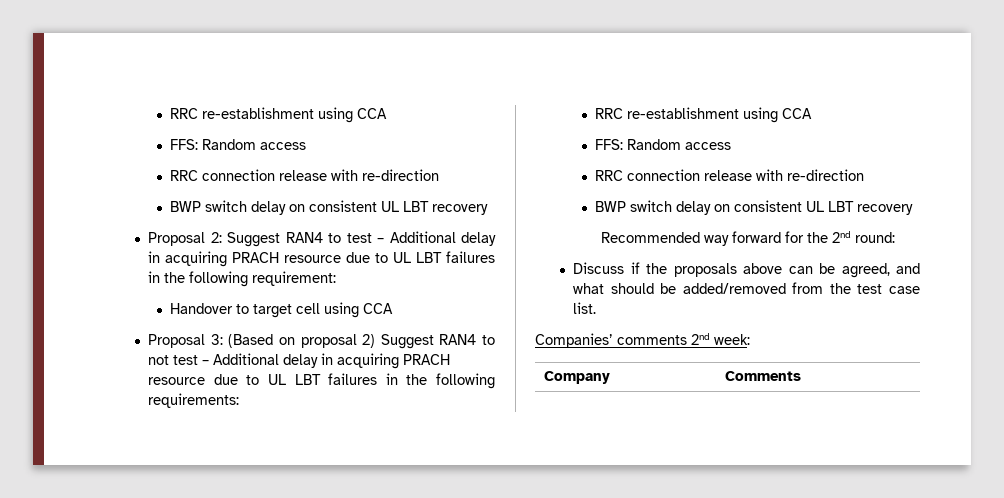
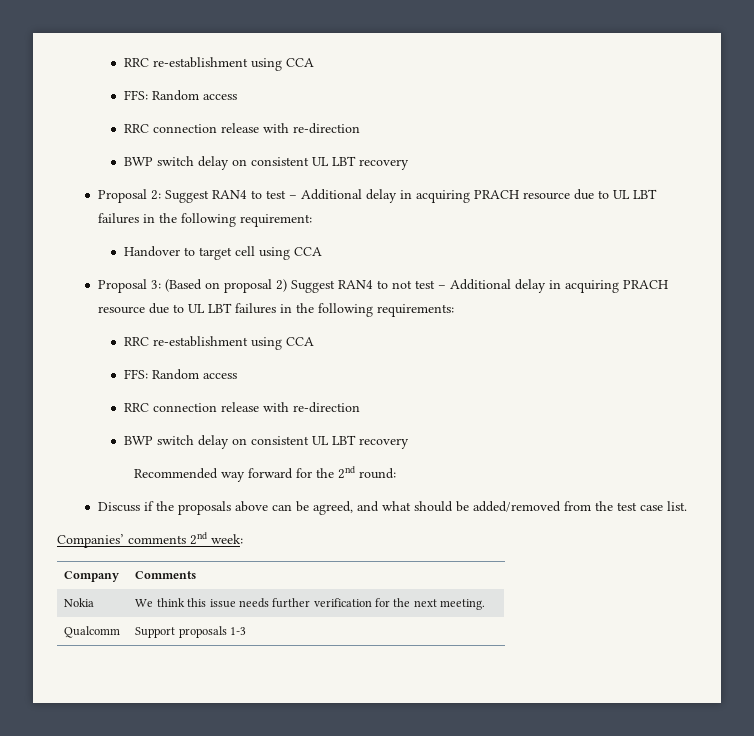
(802, 376) none -> [64,598,95,607] [135,598,486,610] [64,626,121,638] [135,626,247,638] // Nokia | We think this issue needs further verification for the next meeting. // Qualcomm | Support proposals 1-3

